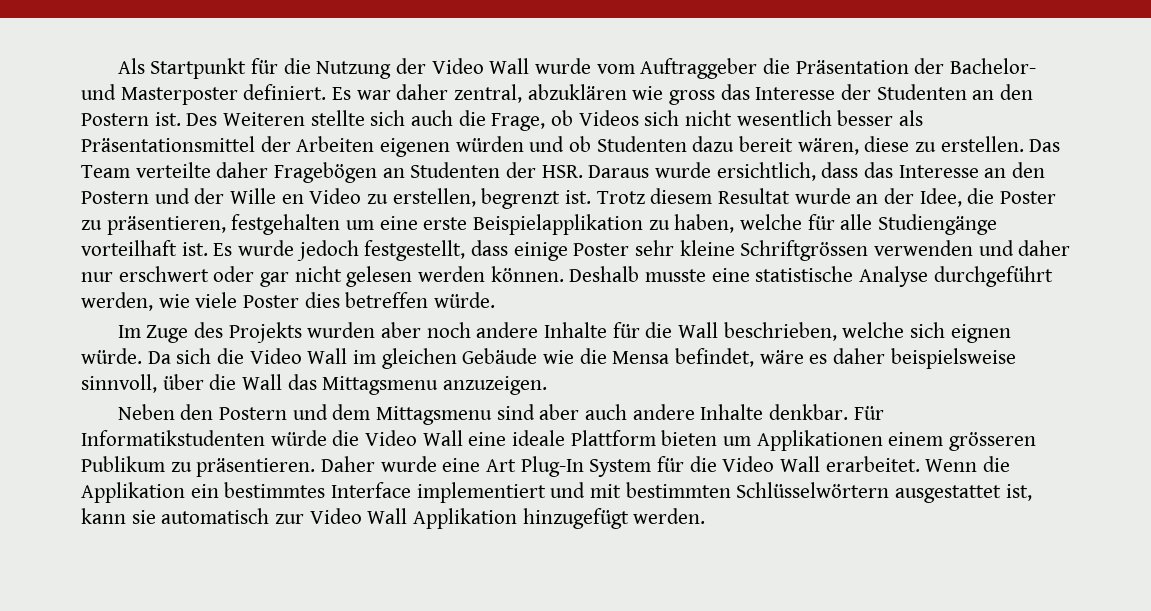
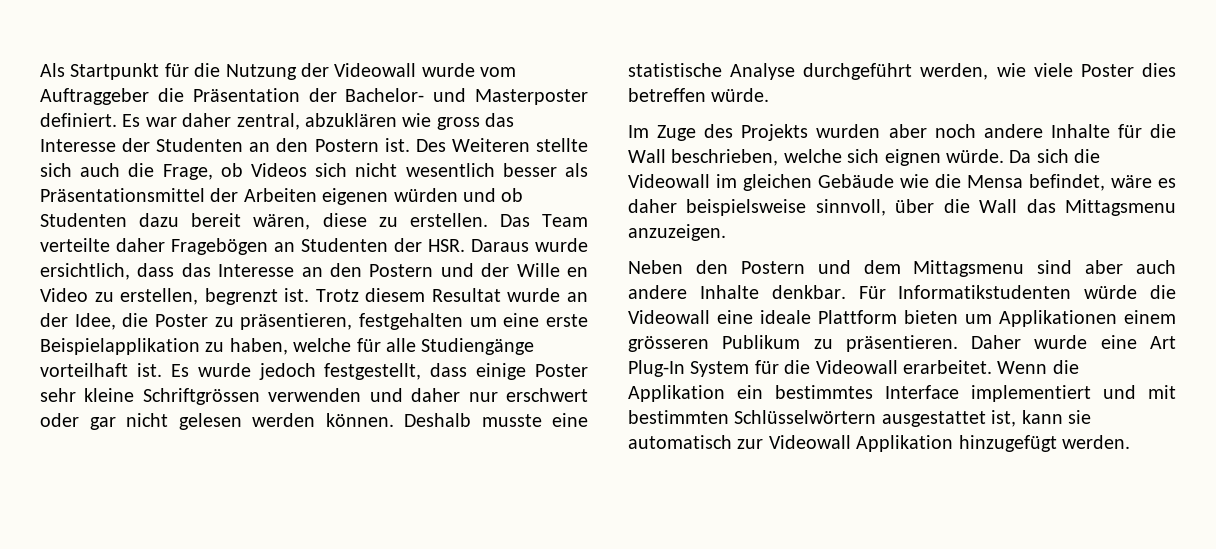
[431,58,530,74] Video Wall -> [334,63,417,77] Videowall
[249,348,348,364] Video Wall -> [628,174,710,188] Videowall
[365,430,463,446] Video Wall -> [628,310,710,324] Videowall
[722,456,821,472] Video Wall -> [815,360,898,374] Videowall
[309,508,408,524] Video Wall -> [768,435,851,449] Videowall

